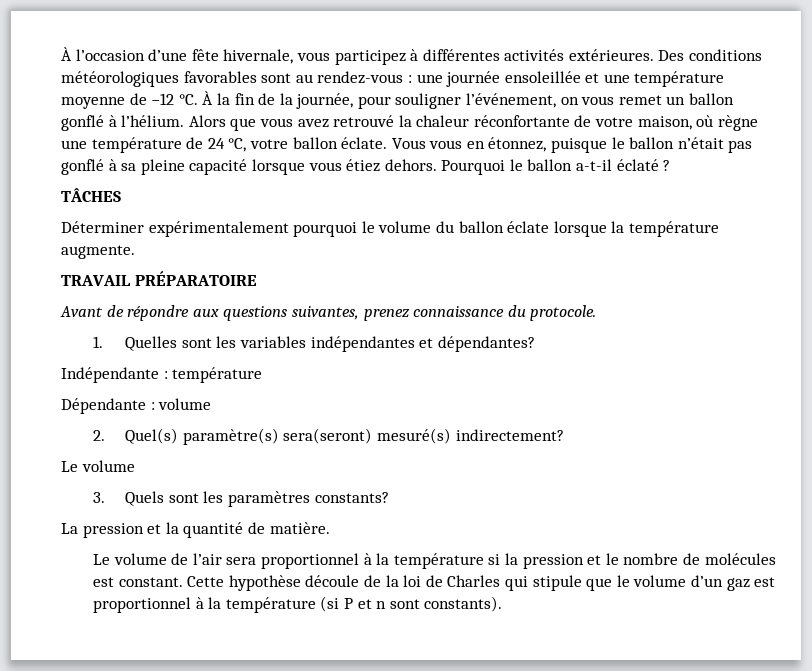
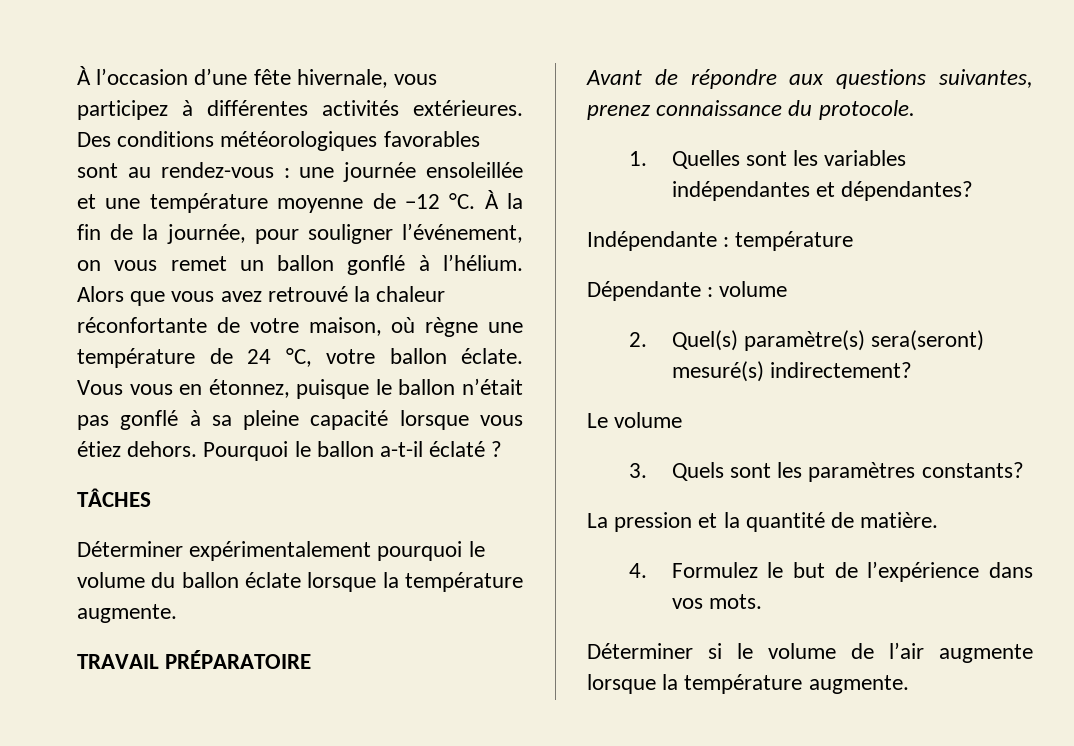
[93,553,776,569] [93,575,776,591] [93,596,503,613] Le volume de l’air sera proportionnel à la température si la pression et le nombre de molécules est constant. Cette hypothèse découle de la loi de Charles qui stipule que le volume d’un gaz est proportionnel à la température (si P et n sont constants). -> [629,561,1033,582] [671,594,762,609] [587,642,1033,663] [587,674,909,694] 4. Formulez le but de l’expérience dans vos mots. // Déterminer si le volume de l’air augmente lorsque la température augmente.

